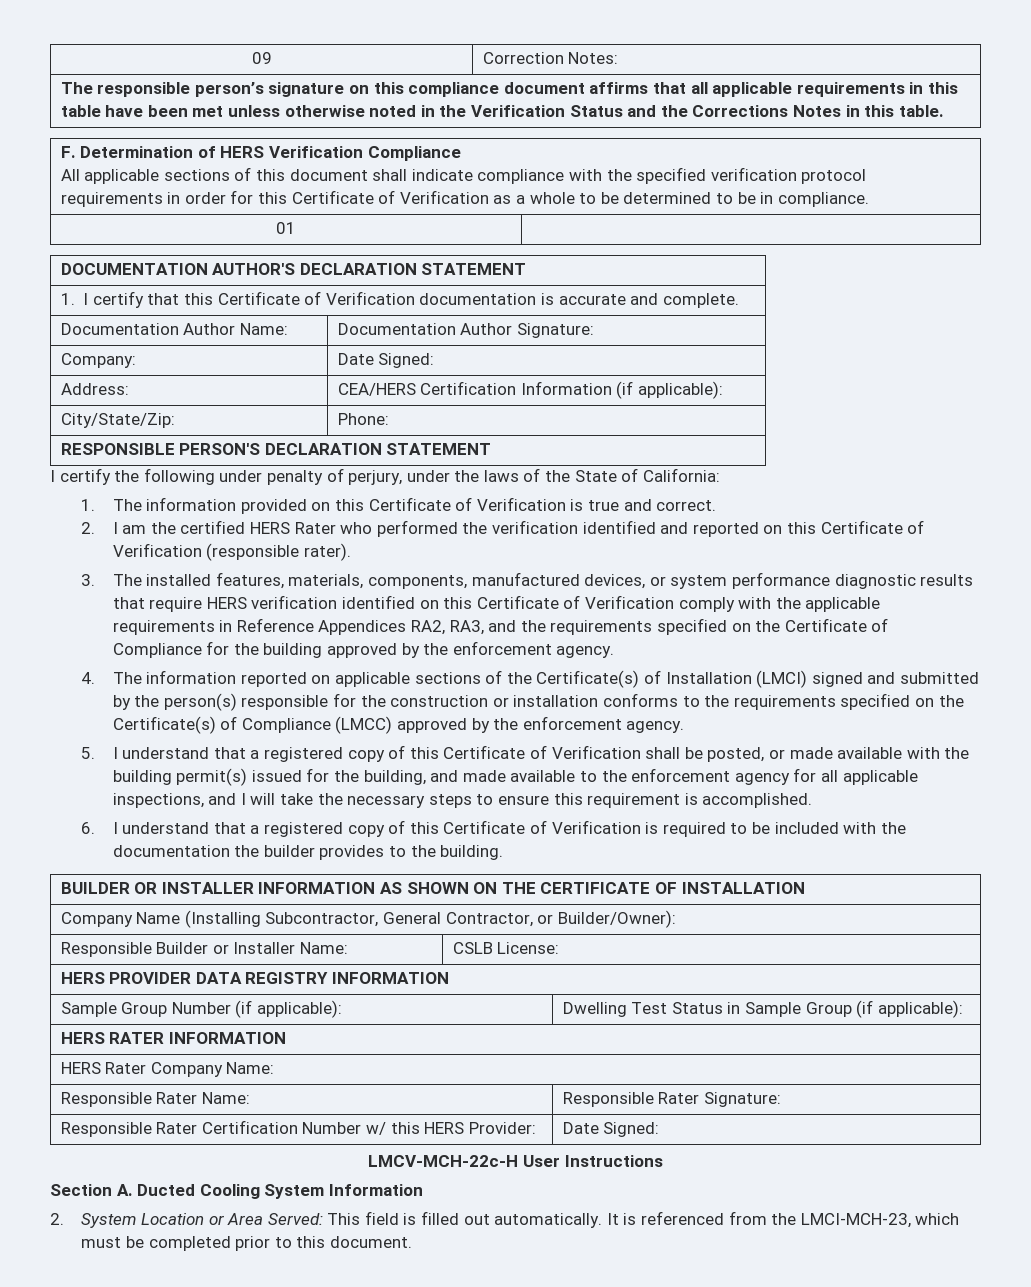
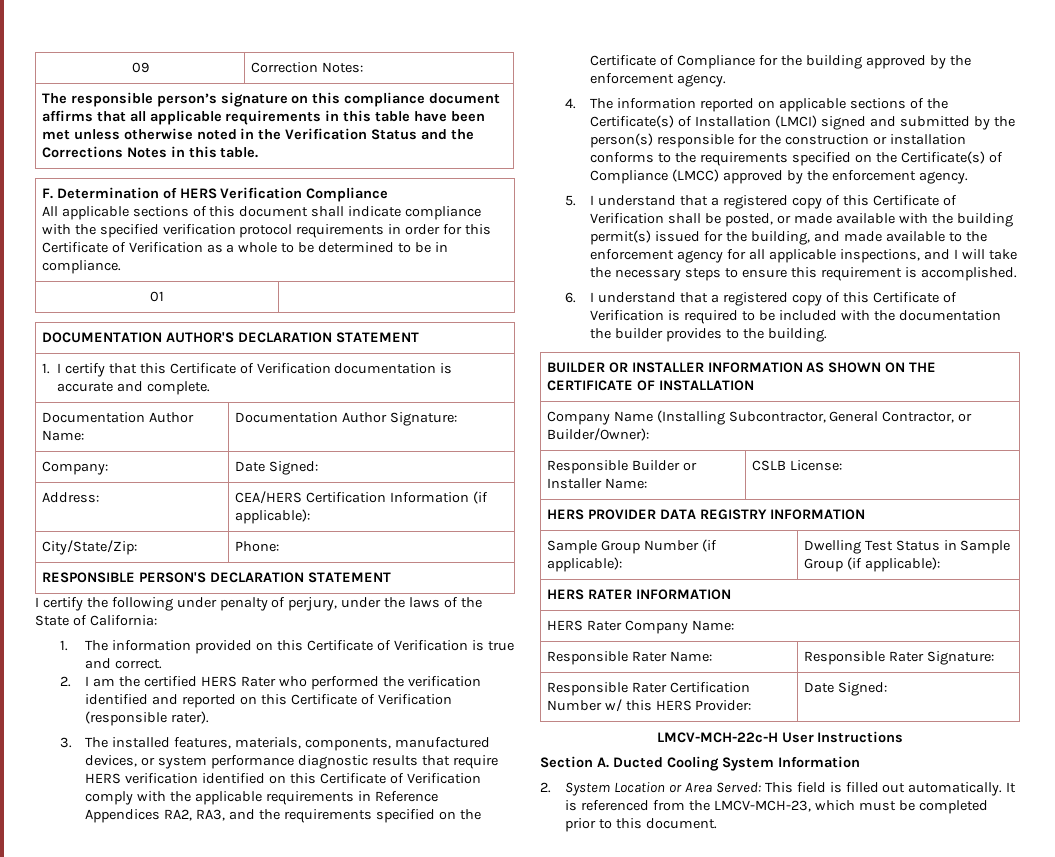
[800,1213,911,1228] LMCI-MCH-23, -> [713,800,811,812] LMCV-MCH-23,

